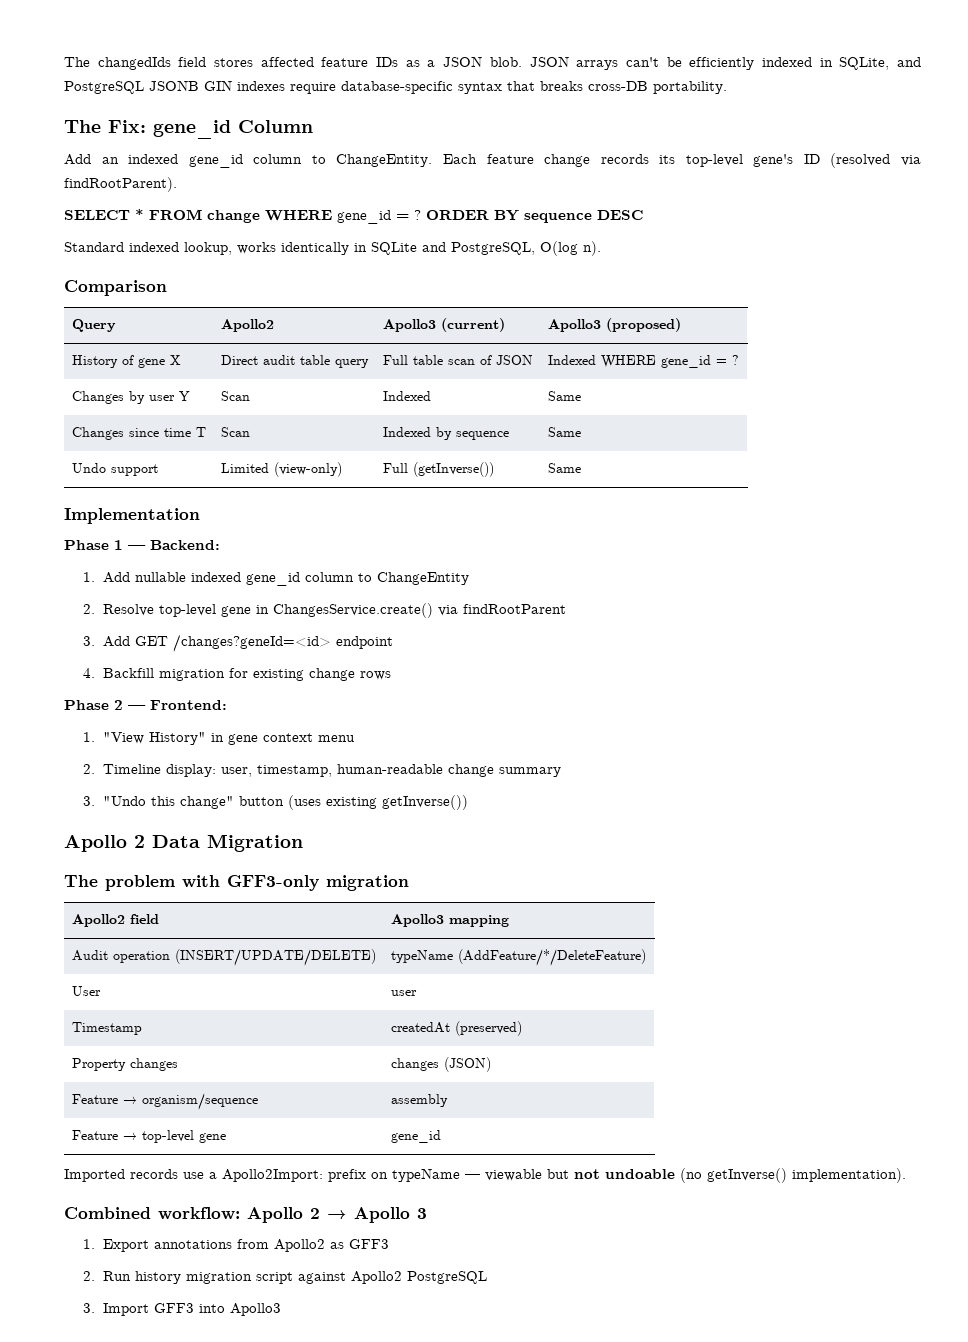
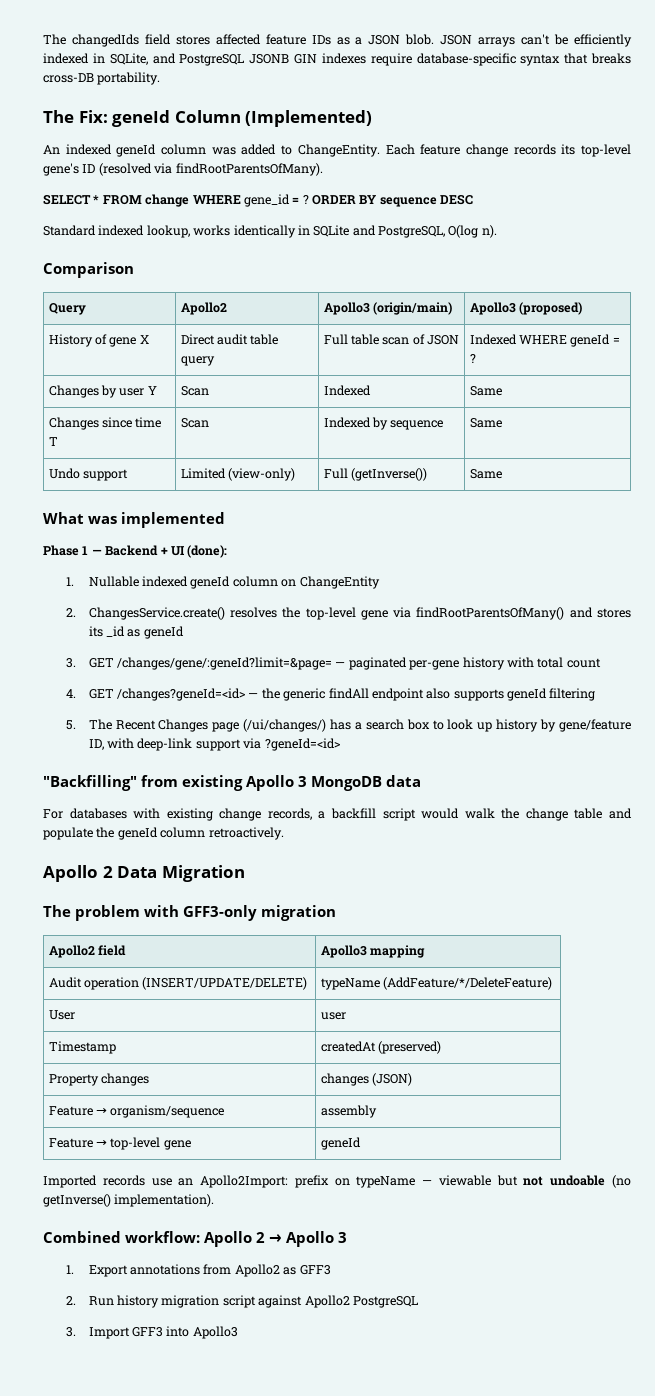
[153,120,231,139] gene_id -> [112,110,171,127] geneId
[64,154,303,168] // Add an indexed gene_id column -> [245,110,373,127] [43,144,277,157] (Implemented) // An indexed geneId column was added
[64,177,177,192] findRootParent). -> [175,163,323,176] findRootParentsOfMany).
[440,318,505,332] (current) -> [372,302,452,315] (origin/main)
[660,355,711,368] gene_id -> [570,334,611,347] geneId
[64,508,200,524] Implementation -> [43,512,225,528] What was implemented
[150,540,220,550] [83,572,469,586] [83,603,566,618] [83,634,393,652] [83,668,391,681] [64,700,227,710] [83,732,355,745] [83,764,561,777] [83,795,468,810] Backend: // 1. Add nullable indexed gene_id column to ChangeEntity // 2. Resolve top-level gene in ChangesService.create() via findRootParent // 3. Add GET /changes?geneId=<id> endpoint // 4. Backfill migration for existing change rows // Phase 2 — Frontend: // 1. "View History" in gene context menu // 2. Timeline display: user, timestamp, human-readable change summary // 3. "Undo this change" button (uses existing getInverse()) -> [105,545,228,558] [65,576,380,589] [65,607,631,620] [88,626,184,639] [65,657,601,670] [65,688,596,701] [65,719,632,732] [88,738,340,751] [43,775,421,791] [43,808,632,821] [43,827,284,840] Backend + UI (done): // 1. Nullable indexed geneId column on ChangeEntity // 2. ChangesService.create() resolves the top-level gene via findRootParentsOfMany() and stores its _id as geneId // 3. GET /changes/gene/:geneId?limit=&page= — paginated per-gene history with total count // 4. GET /changes?geneId=<id> — the generic findAll endpoint also supports geneId filtering // 5. The Recent Changes page (/ui/changes/) has a search box to look up history by gene/feature ID, with deep-link support via ?geneId=<id> // "Backfilling" from existing Apollo 3 MongoDB data // For databases with existing change records, a backfill script would walk the change table and populate the geneId column retroactively.
[390,1130,441,1143] gene_id -> [320,1137,361,1150] geneId
[209,1172,217,1179] a -> [178,1178,194,1186] an

